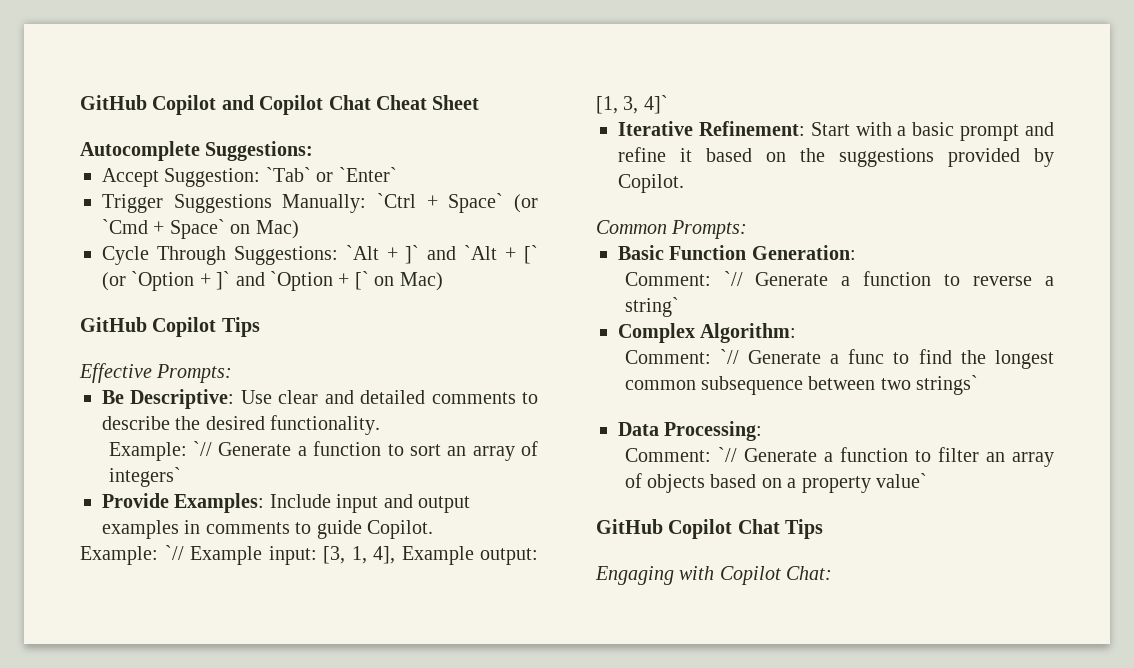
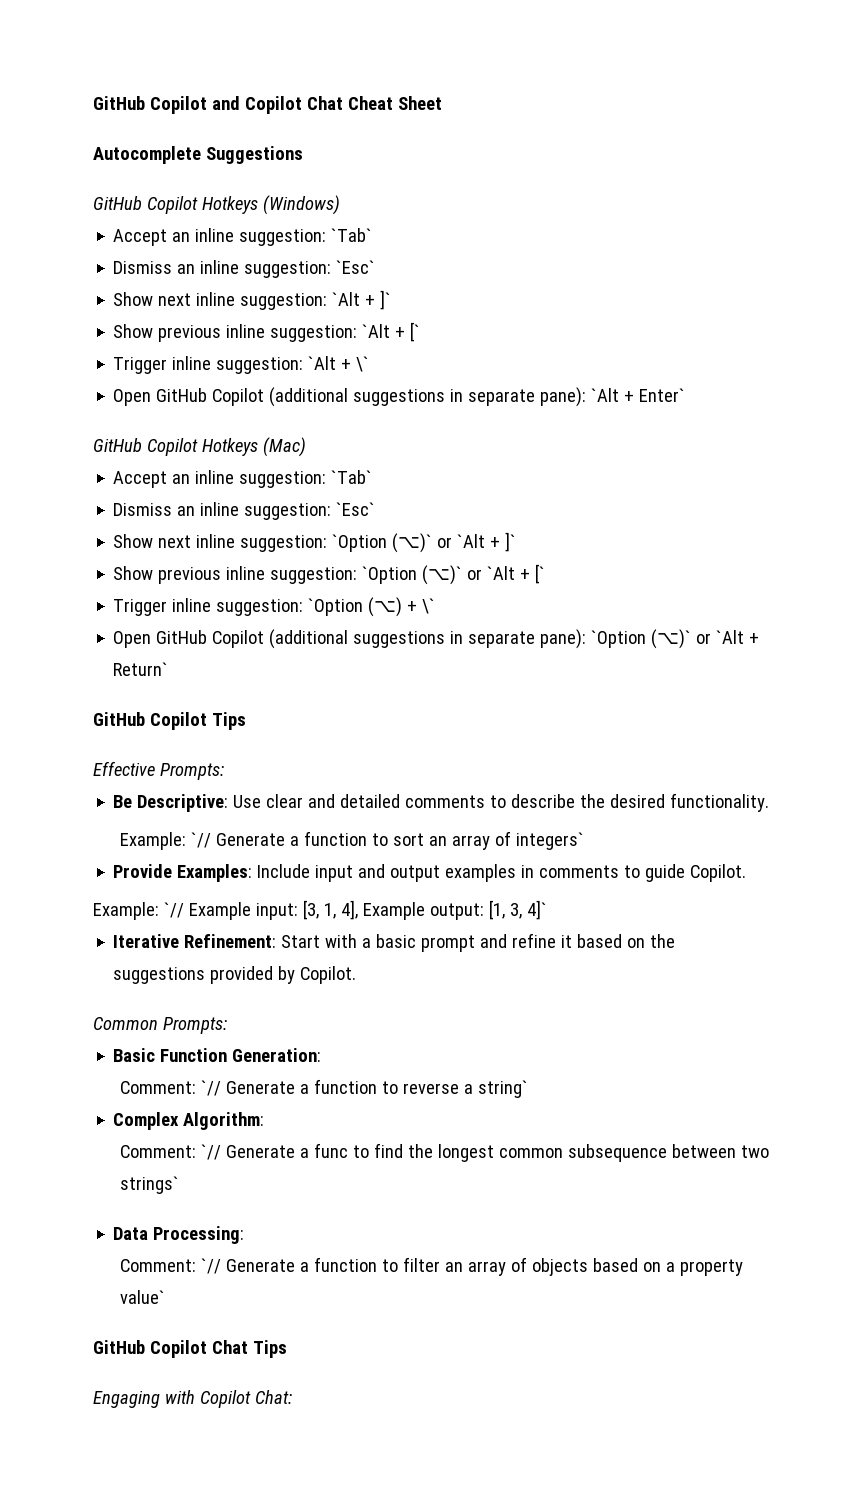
[205,141,314,161] [102,167,397,187] [102,193,539,213] [102,219,299,239] [102,245,539,265] [102,271,443,291] Suggestions: // Accept Suggestion: `Tab` or `Enter` // Trigger Suggestions Manually: `Ctrl + Space` (or `Cmd + Space` on Mac) // Cycle Through Suggestions: `Alt + ]` and `Alt + [` (or `Option + ]` and `Option + [` on Mac) -> [205,146,303,164] [93,195,340,215] [113,228,373,246] [113,260,376,278] [113,290,392,310] [113,322,421,342] [113,356,370,374] [113,387,686,407] [93,437,306,457] [113,470,373,488] [113,502,376,520] [113,532,517,553] [113,564,546,585] [113,597,436,617] [113,629,760,649] [113,662,169,676] Suggestions // GitHub Copilot Hotkeys (Windows) // Accept an inline suggestion: `Tab` // Dismiss an inline suggestion: `Esc` // Show next inline suggestion: `Alt + ]` // Show previous inline suggestion: `Alt + [` // Trigger inline suggestion: `Alt + \` // Open GitHub Copilot (additional suggestions in separate pane): `Alt + Enter` // GitHub Copilot Hotkeys (Mac) // Accept an inline suggestion: `Tab` // Dismiss an inline suggestion: `Esc` // Show next inline suggestion: `Option (⌥)` or `Alt + ]` // Show previous inline suggestion: `Option (⌥)` or `Alt + [` // Trigger inline suggestion: `Option (⌥) + \` // Open GitHub Copilot (additional suggestions in separate pane): `Option (⌥)` or `Alt + Return`

